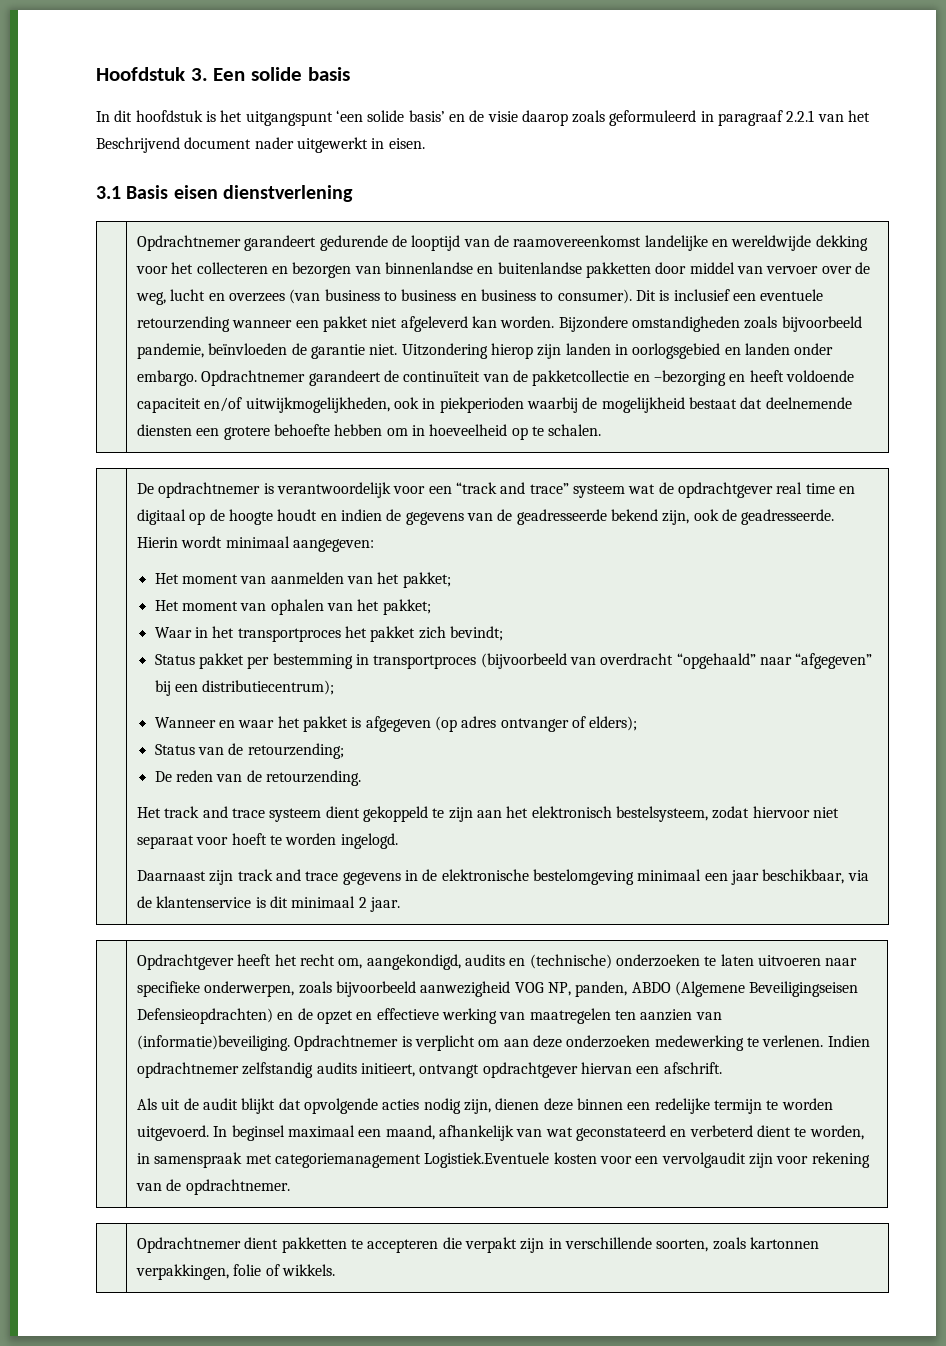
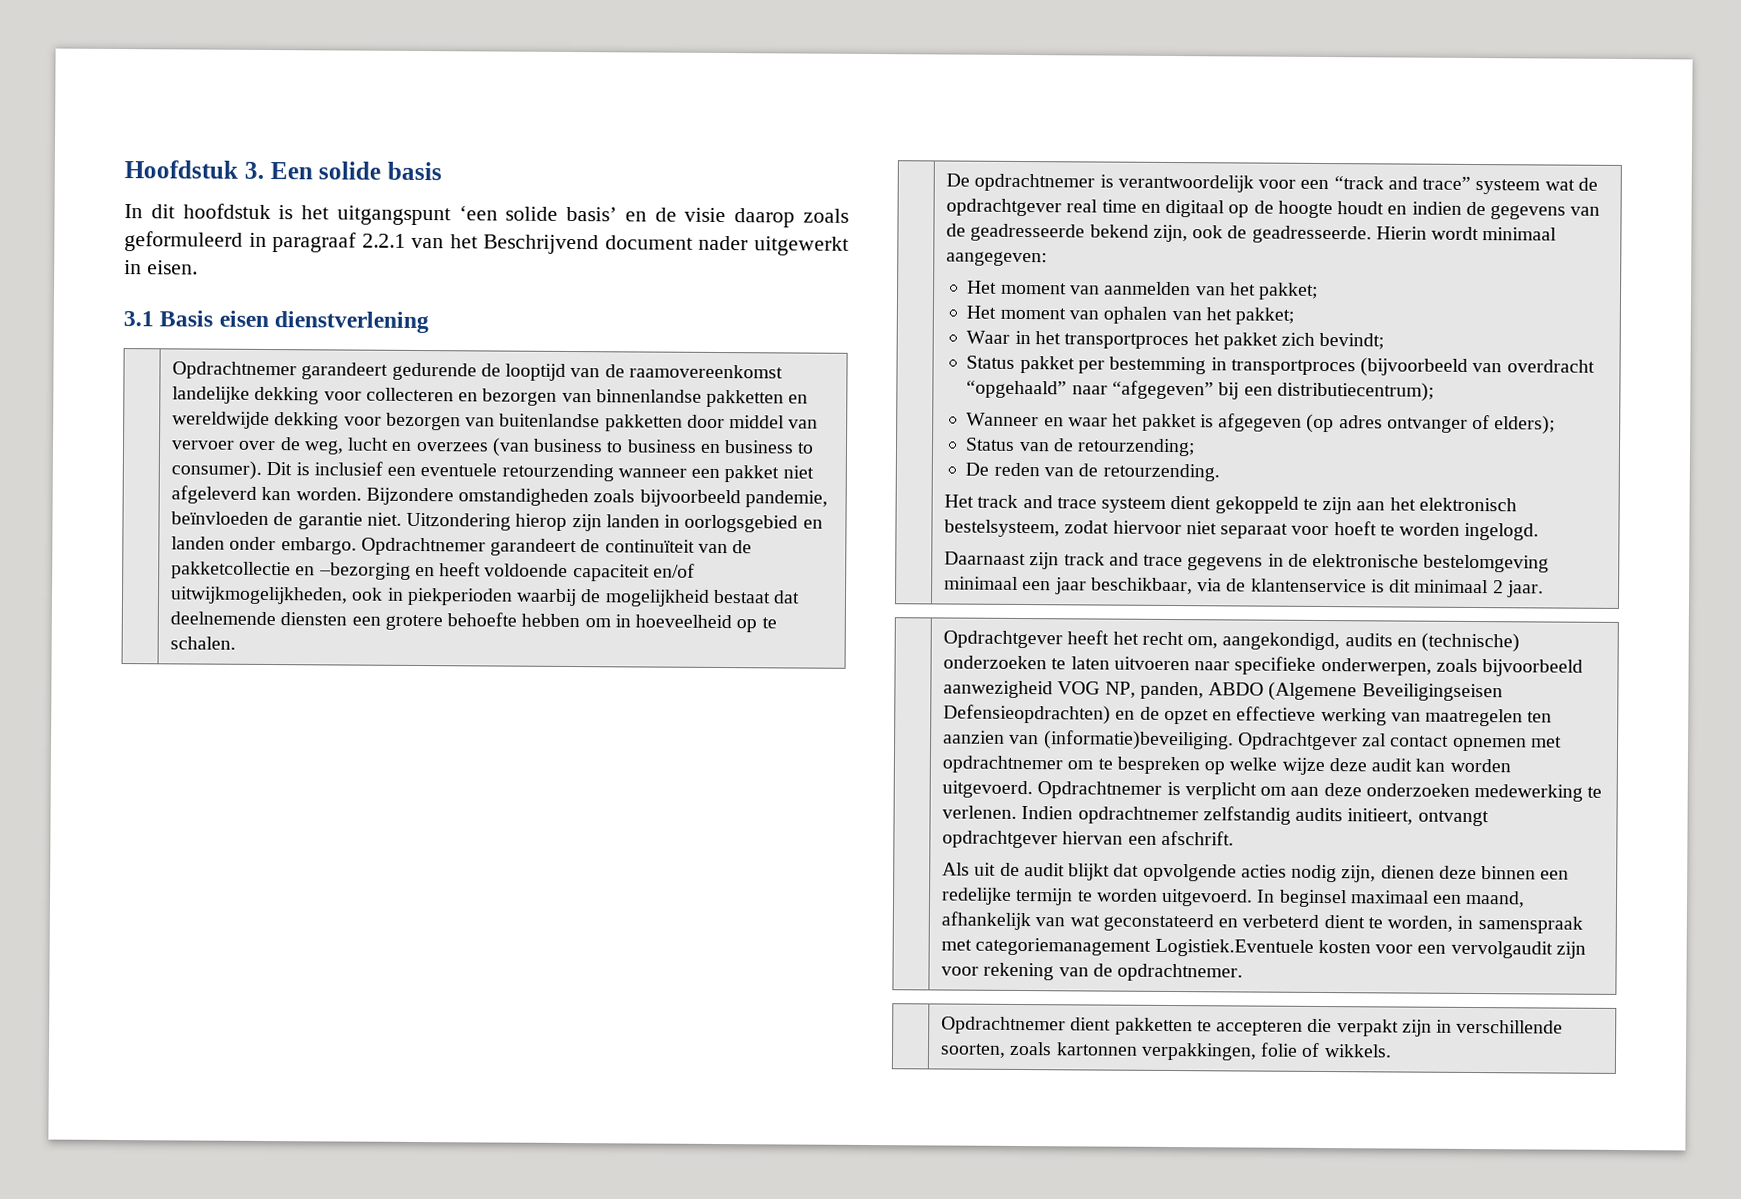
[711,235,868,251] [136,262,194,274] en wereldwijde dekking voor het -> [254,386,362,405] dekking voor
[477,266,494,274] en -> [706,389,809,408] [172,411,496,431] pakketten en wereldwijde dekking voor bezorgen van
(291, 1043) none -> [1237,732,1562,752] [942,755,1511,776] [942,780,1034,799] Opdrachtgever zal contact opnemen met opdrachtnemer om te bespreken op welke wijze deze audit kan worden uitgevoerd.

